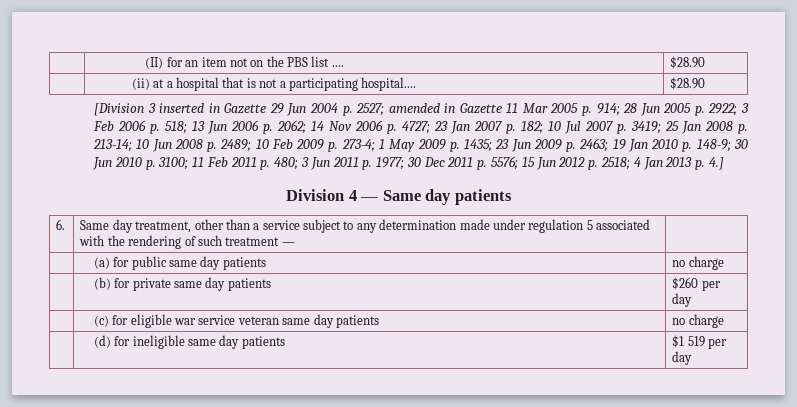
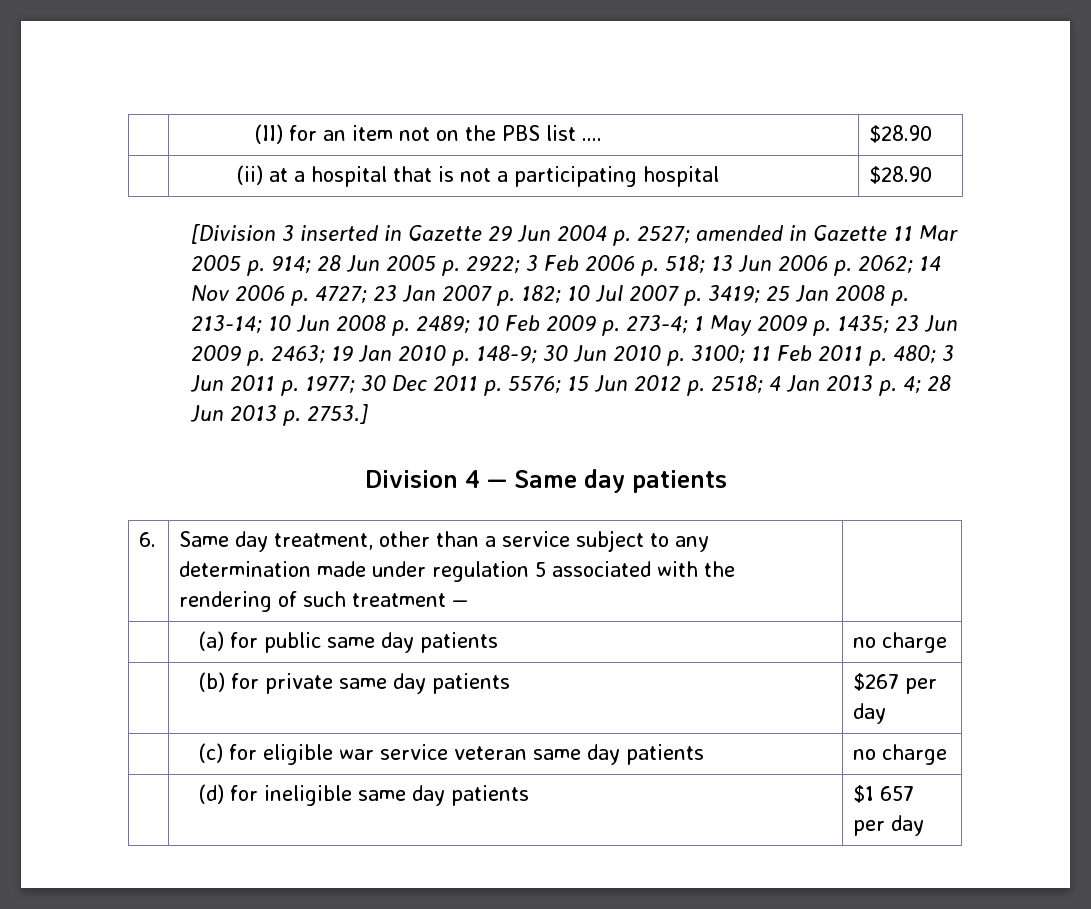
[361,77,417,91] hospital.... -> [642,166,719,187] hospital
[708,157,724,170] 4.] -> [902,375,951,393] [189,404,368,426] 4; 28 Jun 2013 p. 2753.]
[672,277,699,290] $260 -> [853,673,900,691] $267
[687,336,705,347] 519 -> [880,786,915,801] 657

